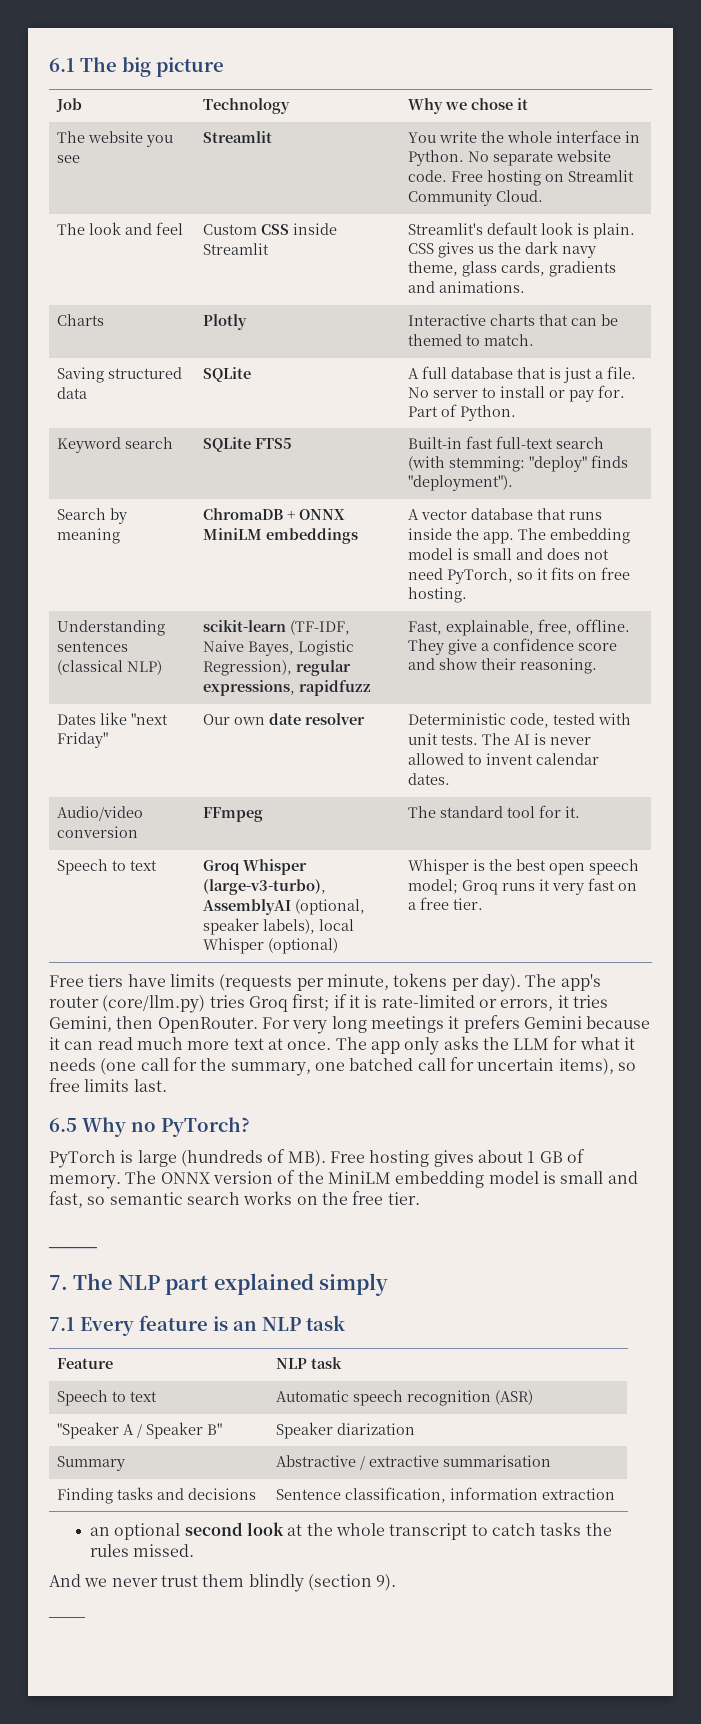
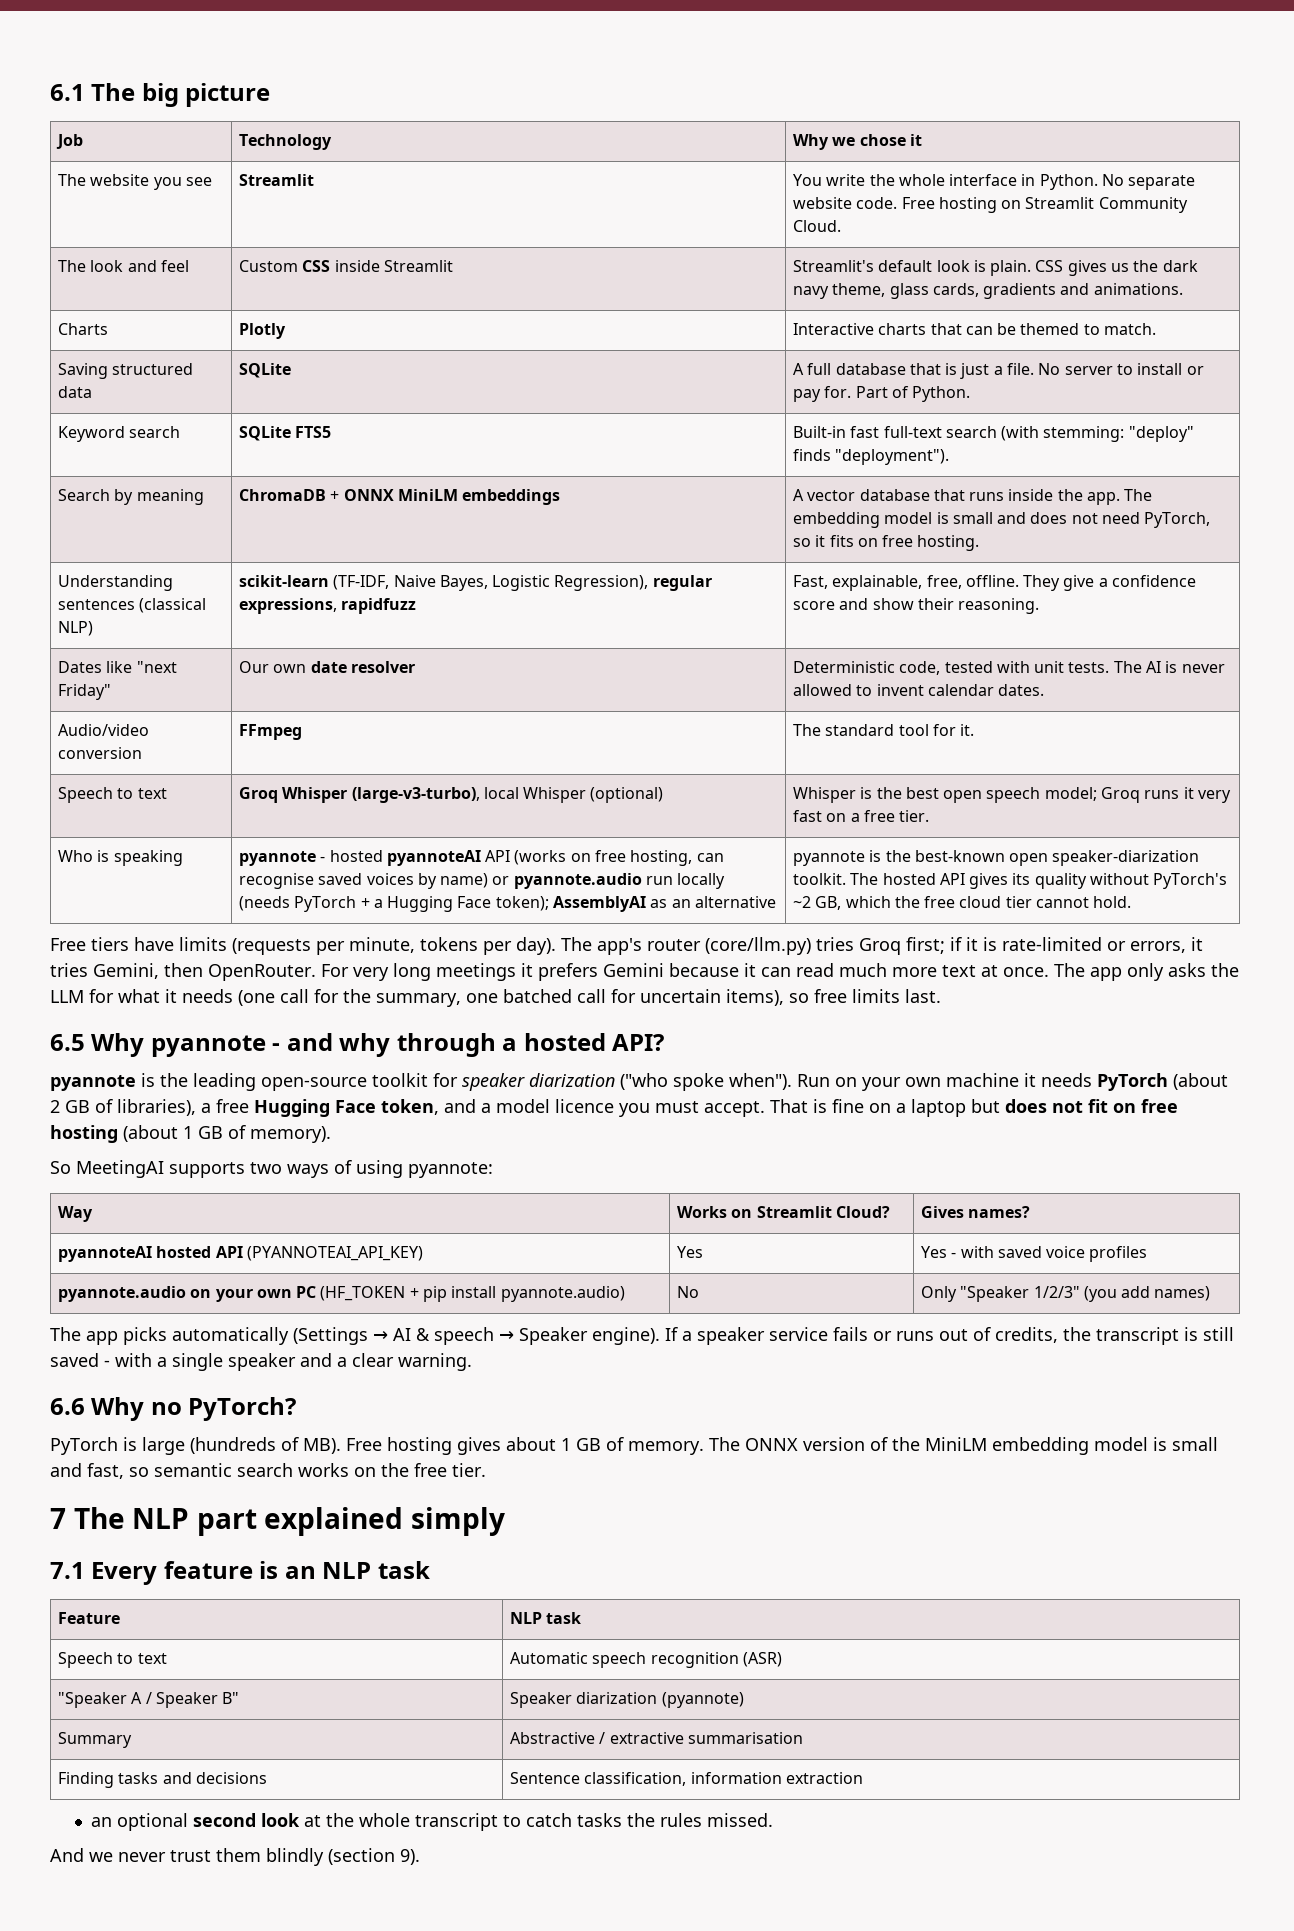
[202,899,365,915] [202,918,315,935] AssemblyAI (optional, speaker labels), -> (480, 795) none
(483, 904) none -> [57,850,183,866] [238,850,724,866] [238,873,726,889] [238,896,777,912] [792,850,1200,866] [792,873,1228,889] [792,896,1132,910] // Who is speaking | pyannote - hosted pyannoteAI API (works on free hosting, can recognise saved voices by name) or pyannote.audio run locally (needs PyTorch + a Hugging Face token); AssemblyAI as an alternative | pyannote is the best-known open speaker-diarization toolkit. The hosted API gives its quality without PyTorch's ~2 GB, which the free cloud tier cannot hold.
(126, 1127) none -> [150,1033,665,1057] [50,1073,1228,1091] [50,1099,1178,1117] [50,1125,331,1143] [50,1160,493,1178] [57,1206,93,1222] [676,1206,890,1218] [920,1206,1031,1218] [57,1246,423,1262] [676,1246,703,1258] [920,1246,1148,1262] [57,1286,625,1302] [676,1286,699,1298] [920,1286,1211,1302] [50,1327,1234,1345] [50,1353,472,1371] [50,1397,145,1421] pyannote - and why through a hosted API? // pyannote is the leading open-source toolkit for speaker diarization ("who spoke when"). Run on your own machine it needs PyTorch (about 2 GB of libraries), a free Hugging Face token, and a model licence you must accept. That is fine on a laptop but does not fit on free hosting (about 1 GB of memory). // So MeetingAI supports two ways of using pyannote: // Way | Works on Streamlit Cloud? | Gives names? // pyannoteAI hosted API (PYANNOTEAI_API_KEY) | Yes | Yes - with saved voice profiles // pyannote.audio on your own PC (HF_TOKEN + pip install pyannote.audio) | No | Only "Speaker 1/2/3" (you add names) // The app picks automatically (Settings → AI & speech → Speaker engine). If a speaker service fails or runs out of credits, the transcript is still saved - with a single speaker and a clear warning. // 6.6 Why
[48,1247,97,1249] [49,1275,68,1290] ____ // 7. -> [50,1508,66,1529] 7
(415, 1429) none -> [661,1692,744,1708] (pyannote)
[48,1617,86,1618] // ____ -> (420, 1857) none

